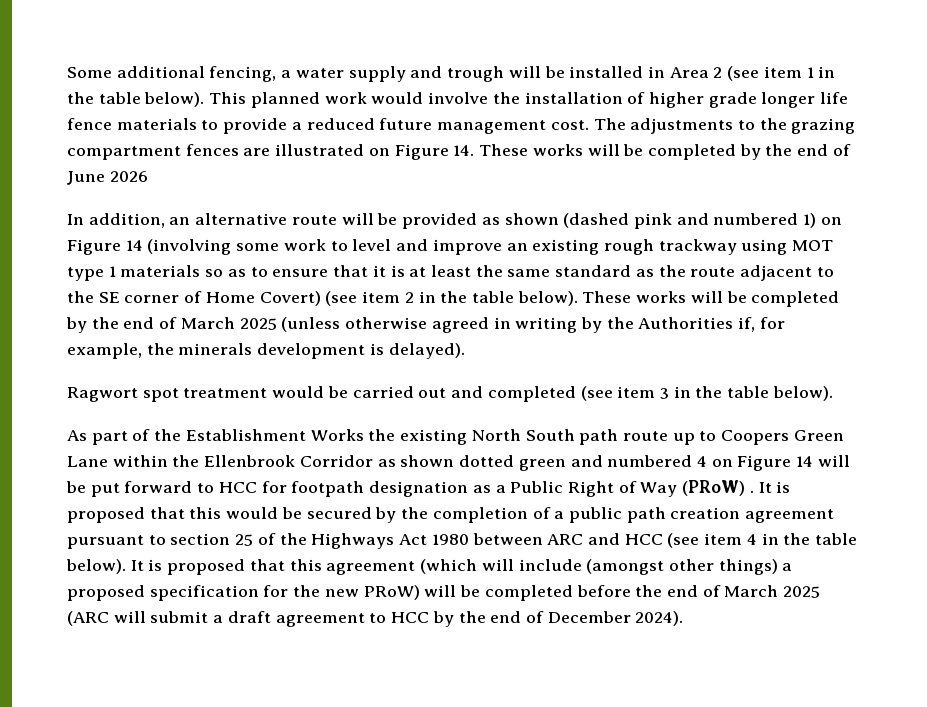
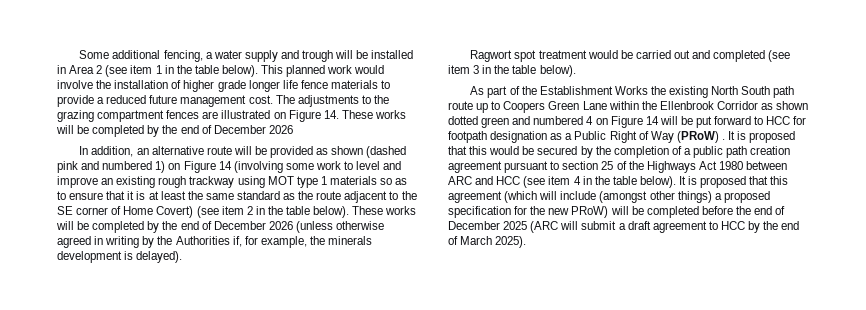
[67,171,105,185] June -> [213,125,266,134] December
[180,317,277,330] March 2025 -> [213,221,293,230] December 2026
[724,585,779,597] March -> [448,221,500,230] December
[547,611,684,626] December 2024). -> [460,236,527,248] March 2025).

